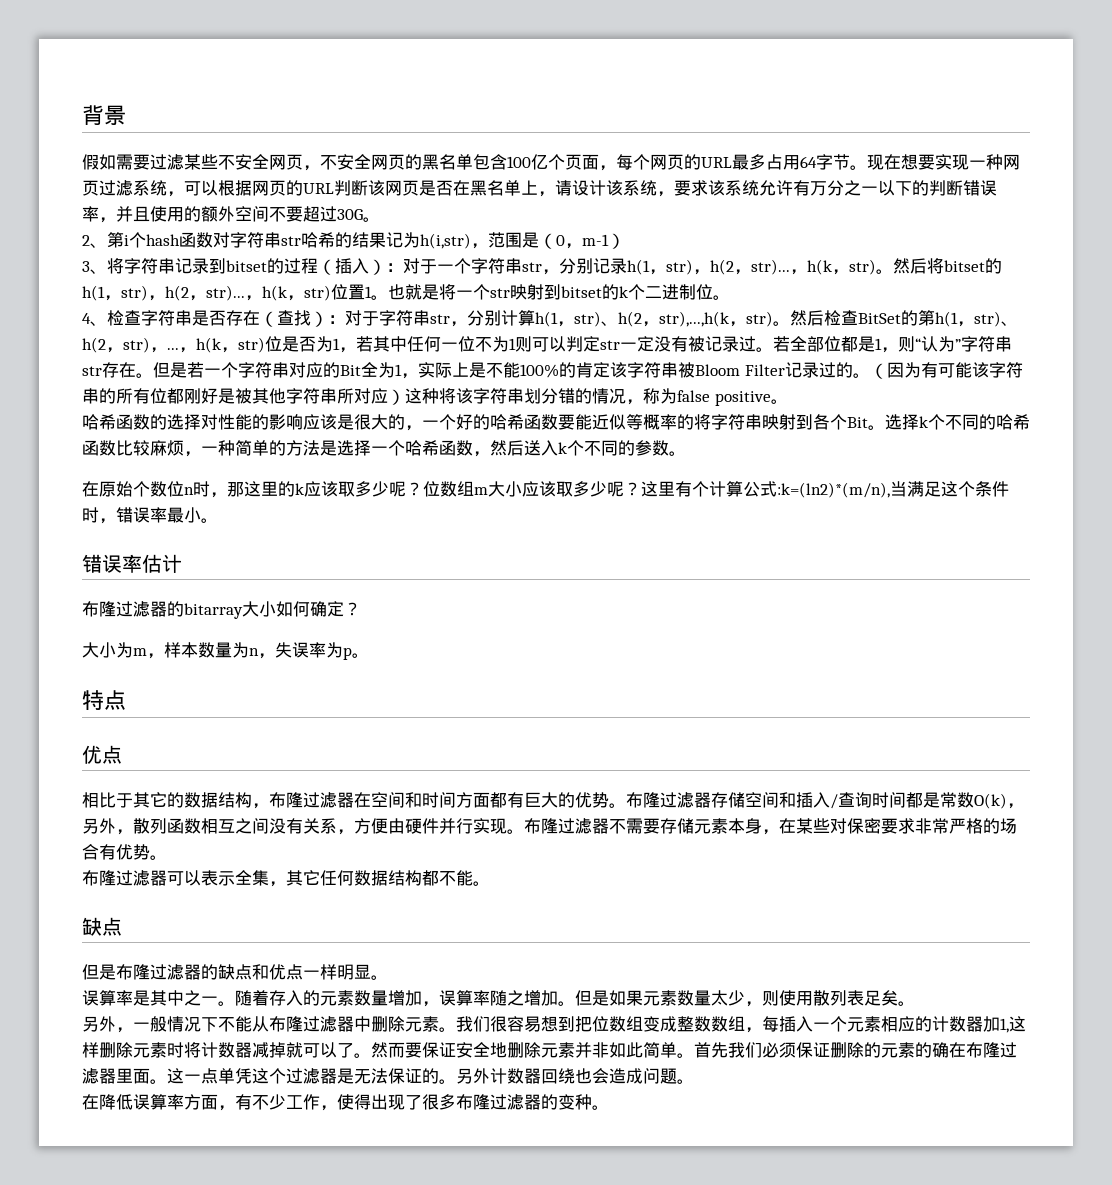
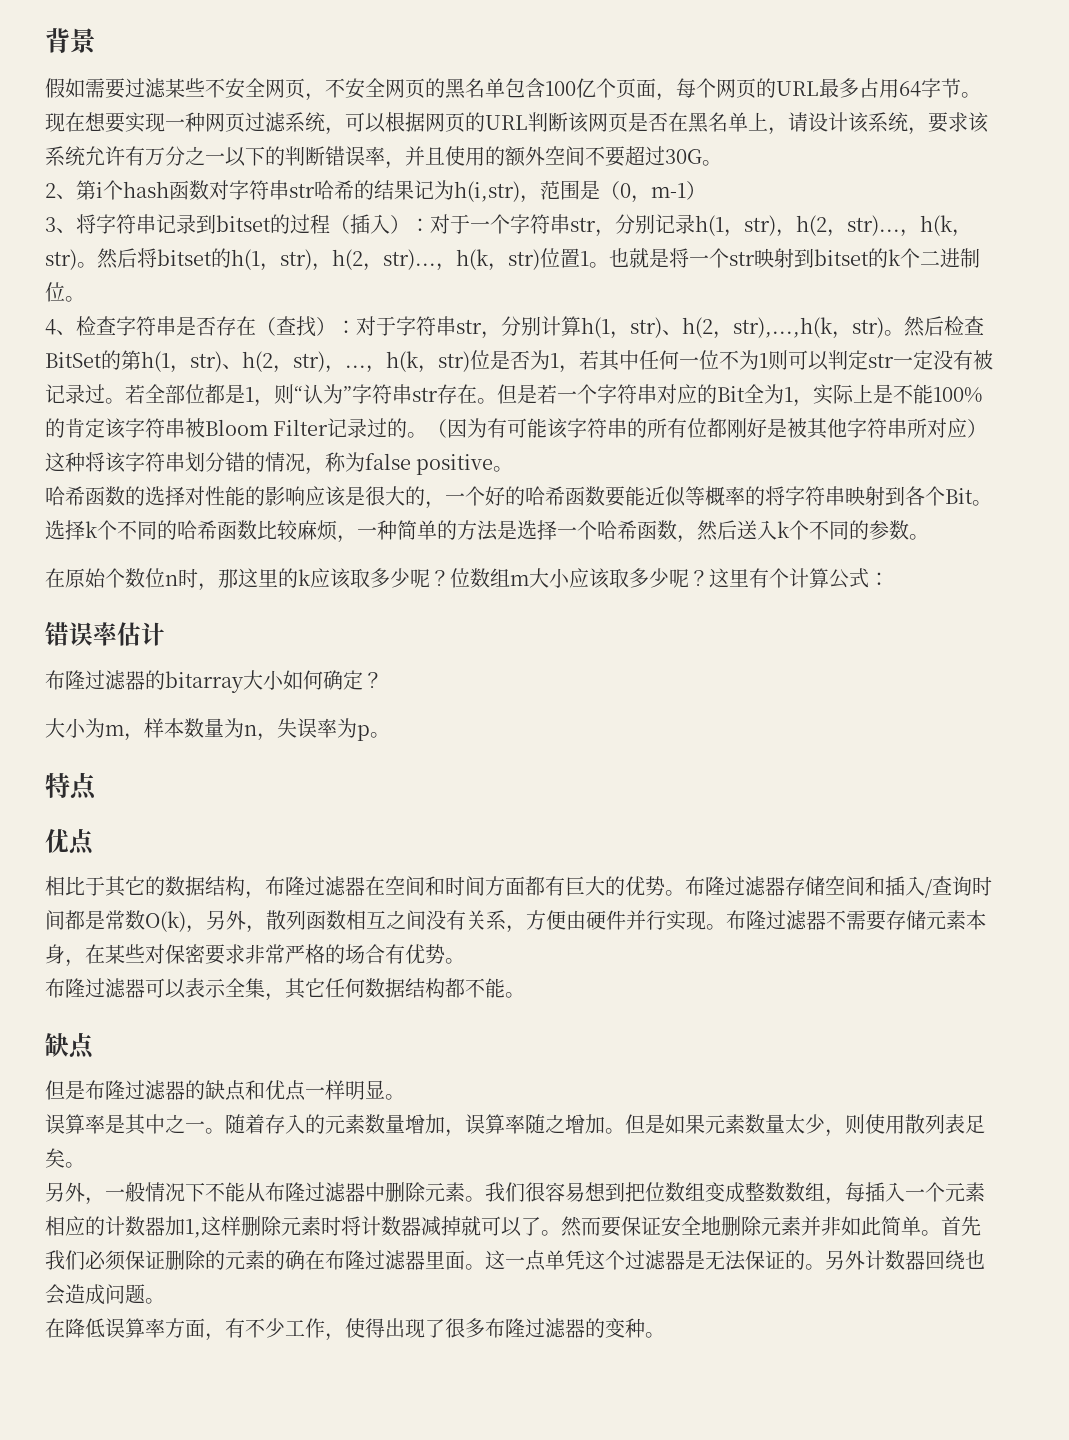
[777,481,1009,498] [82,507,218,524] :k=(ln2)*(m/n),当满足这个条件时，错误率最小。 -> [869,572,889,586] ：

